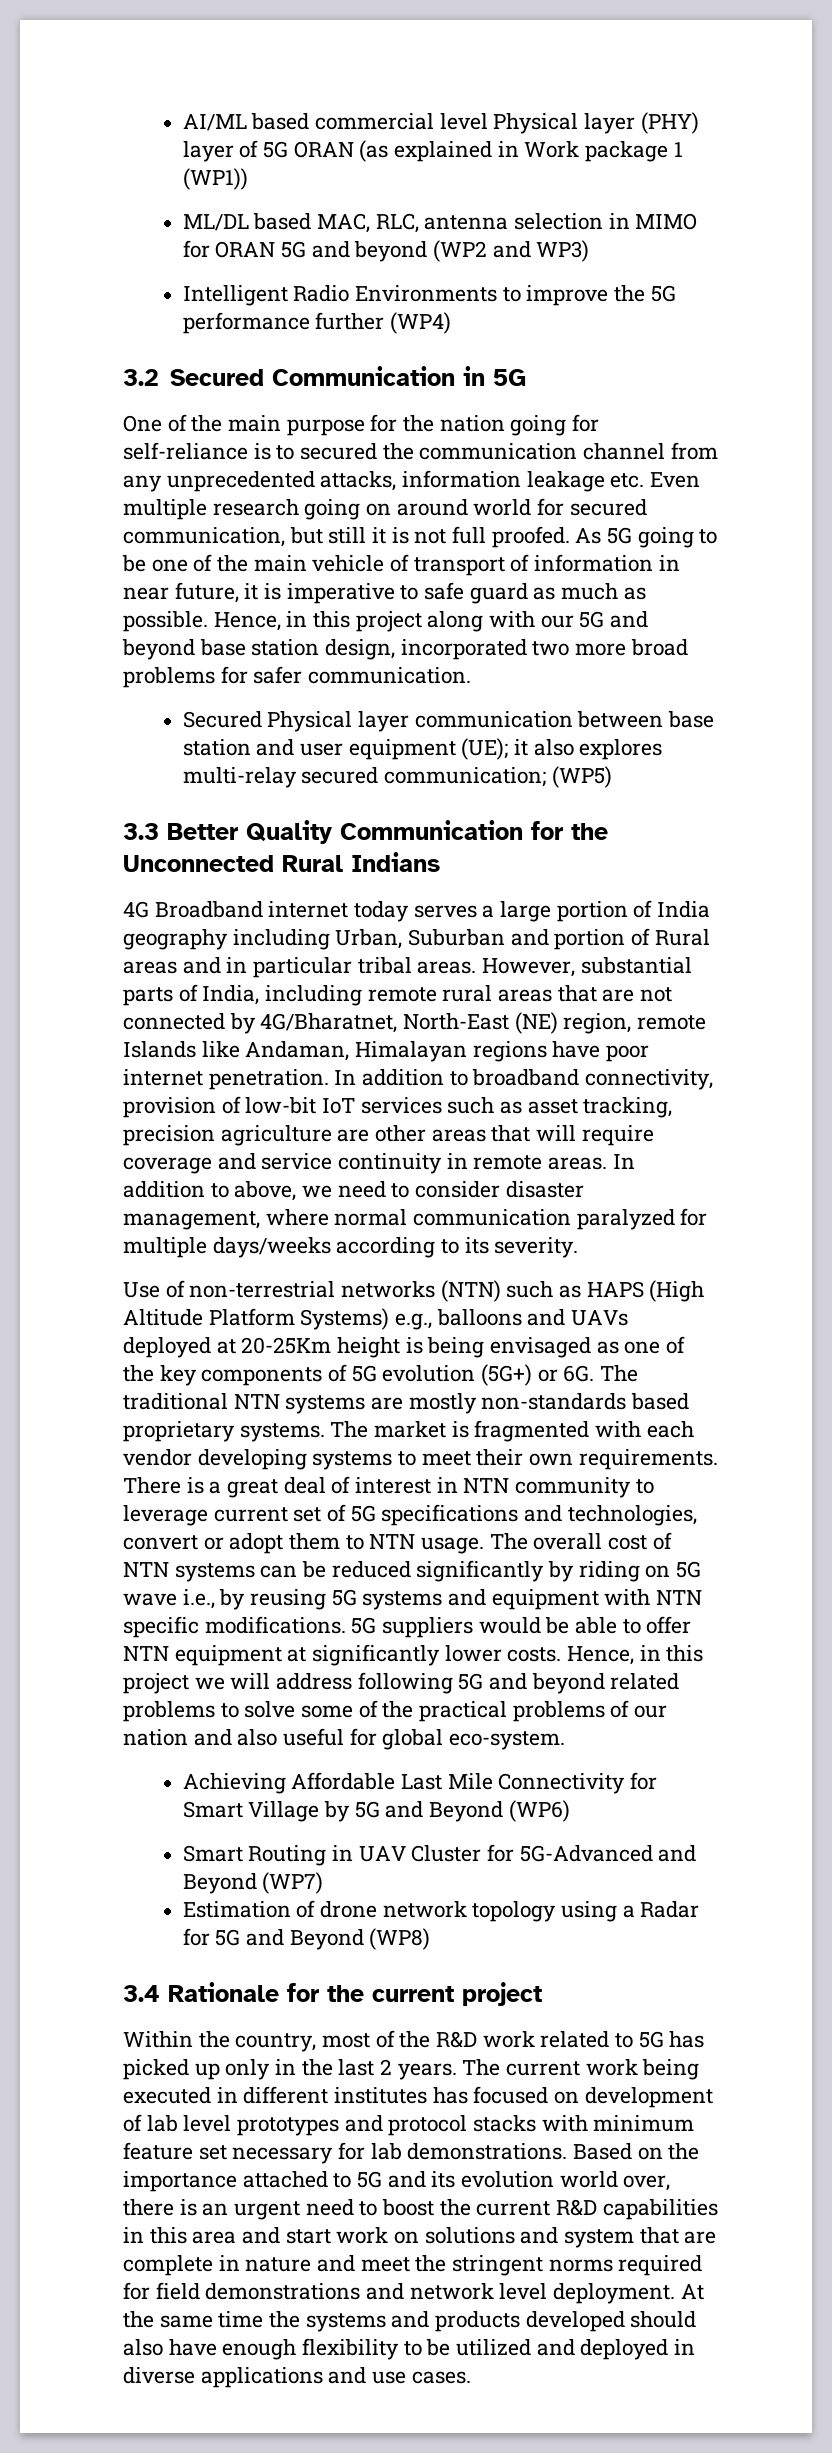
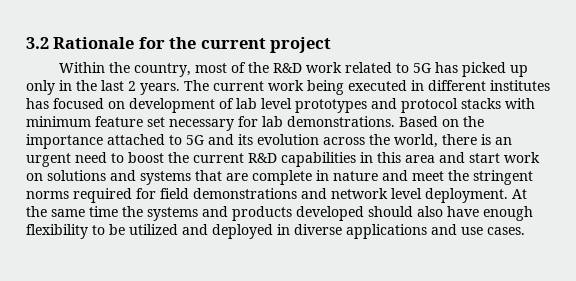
[182,112,699,134] [182,140,683,162] [182,168,248,190] [182,213,698,233] [182,240,590,262] [182,285,676,306] [182,312,451,334] [123,366,526,386] [123,414,600,436] [123,442,718,460] [123,470,701,492] [123,498,647,520] [123,526,718,548] [122,554,680,576] [123,582,646,604] [123,611,649,632] [122,639,688,660] [123,666,472,688] [182,711,714,732] [182,738,663,760] [182,766,612,788] [123,820,608,844] [123,852,440,872] [123,900,711,922] [123,928,710,950] [123,957,692,978] [123,984,673,1006] [123,1012,707,1034] [123,1041,650,1062] [123,1069,714,1090] [123,1096,673,1118] [123,1125,654,1146] [123,1153,635,1174] [123,1181,584,1201] [123,1208,708,1230] [123,1237,579,1258] [123,1280,705,1302] [123,1308,629,1330] [123,1336,686,1358] [123,1364,639,1386] [123,1393,690,1414] [123,1420,694,1442] [123,1449,718,1470] [123,1476,654,1498] [123,1504,697,1526] [123,1532,672,1554] [123,1560,702,1582] [123,1589,703,1610] [123,1616,692,1638] [123,1644,704,1666] [123,1672,680,1694] [123,1700,668,1722] [123,1728,566,1750] [182,1772,657,1794] [182,1800,570,1822] [182,1844,697,1866] [182,1872,324,1894] [182,1900,700,1922] [182,1928,431,1950] [123,1985,160,2002] AI/ML based commercial level Physical layer (PHY) layer of 5G ORAN (as explained in Work package 1 (WP1)) // ML/DL based MAC, RLC, antenna selection in MIMO for ORAN 5G and beyond (WP2 and WP3) // Intelligent Radio Environments to improve the 5G performance further (WP4) // 3.2 Secured Communication in 5G // One of the main purpose for the nation going for self-reliance is to secured the communication channel from any unprecedented attacks, information leakage etc. Even multiple research going on around world for secured communication, but still it is not full proofed. As 5G going to be one of the main vehicle of transport of information in near future, it is imperative to safe guard as much as possible. Hence, in this project along with our 5G and beyond base station design, incorporated two more broad problems for safer communication. // Secured Physical layer communication between base station and user equipment (UE); it also explores multi-relay secured communication; (WP5) // 3.3 Better Quality Communication for the Unconnected Rural Indians // 4G Broadband internet today serves a large portion of India geography including Urban, Suburban and portion of Rural areas and in particular tribal areas. However, substantial parts of India, including remote rural areas that are not connected by 4G/Bharatnet, North-East (NE) region, remote Islands like Andaman, Himalayan regions have poor internet penetration. In addition to broadband connectivity, provision of low-bit IoT services such as asset tracking, precision agriculture are other areas that will require coverage and service continuity in remote areas. In addition to above, we need to consider disaster management, where normal communication paralyzed for multiple days/weeks according to its severity. // Use of non-terrestrial networks (NTN) such as HAPS (High Altitude Platform Systems) e.g., balloons and UAVs deployed at 20-25Km height is being envisaged as one of the key components of 5G evolution (5G+) or 6G. The traditional NTN systems are mostly non-standards based proprietary systems. The market is fragmented with each vendor developing systems to meet their own requirements. There is a great deal of interest in NTN community to leverage current set of 5G specifications and technologies, convert or adopt them to NTN usage. The overall cost of NTN systems can be reduced significantly by riding on 5G wave i.e., by reusing 5G systems and equipment with NTN specific modifications. 5G suppliers would be able to offer NTN equipment at significantly lower costs. Hence, in this project we will address following 5G and beyond related problems to solve some of the practical problems of our nation and also useful for global eco-system. // Achieving Affordable Last Mile Connectivity for Smart Village by 5G and Beyond (WP6) // Smart Routing in UAV Cluster for 5G-Advanced and Beyond (WP7) // Estimation of drone network topology using a Radar for 5G and Beyond (WP8) // 3.4 -> [26,37,49,49] 3.2
[559,2171,671,2191] world over, -> [323,134,438,148] across the world,
[564,2229,635,2248] system -> [140,171,191,185] systems

